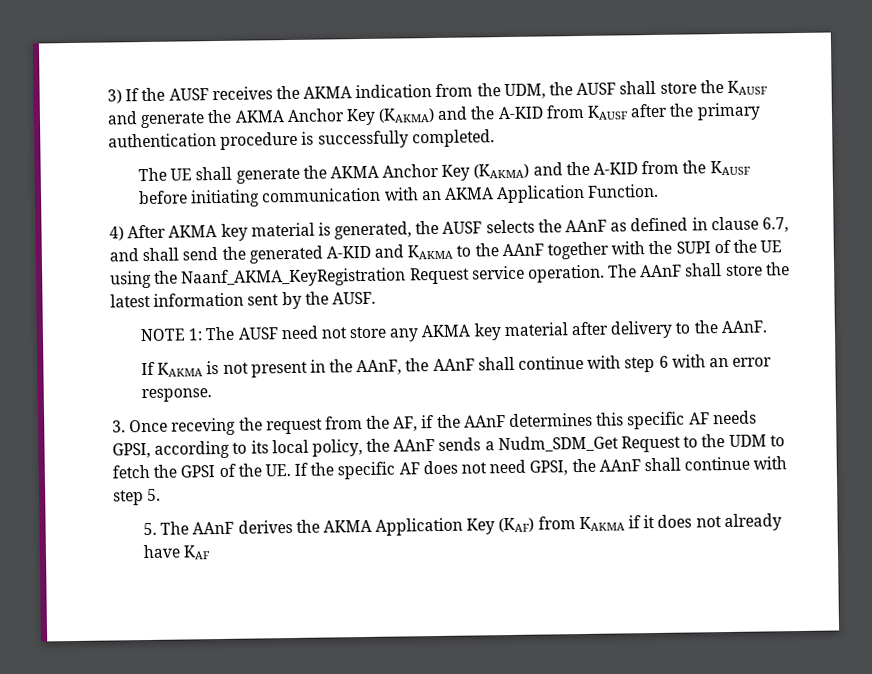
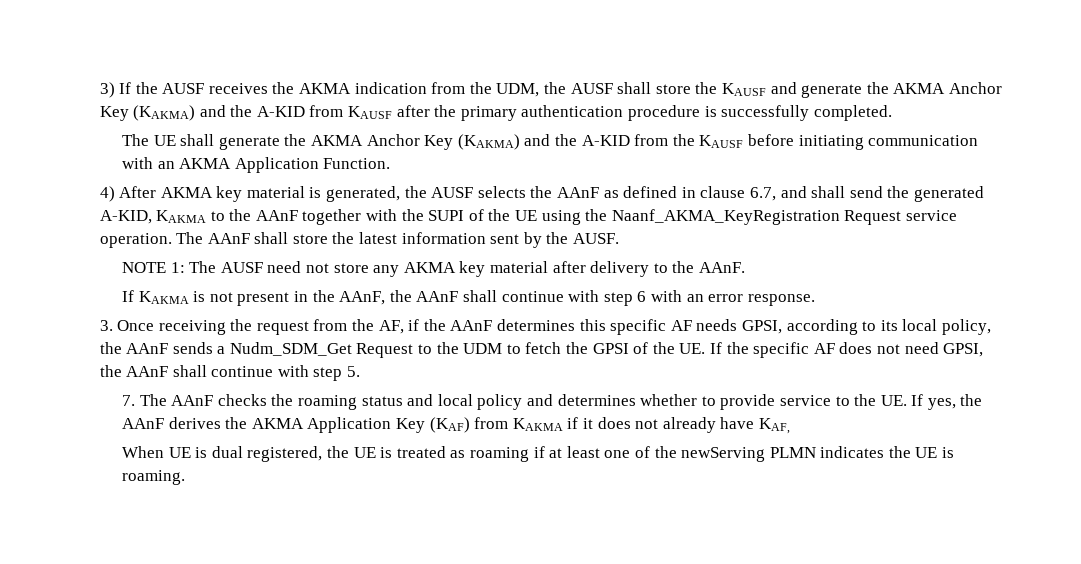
[325,244,405,259] A-KID and -> [99,210,152,224] A-KID,
[171,417,237,436] receving -> [158,320,226,335] receiving
[142,521,235,536] 5. The AAnF -> [122,394,983,410] [122,418,165,429] 7. The AAnF checks the roaming status and local policy and determines whether to provide service to the UE. If yes, the AAnF
[183,545,212,560] KAF -> [758,418,790,434] [122,446,955,462] [122,470,186,485] KAF, // When UE is dual registered, the UE is treated as roaming if at least one of the newServing PLMN indicates the UE is roaming.

